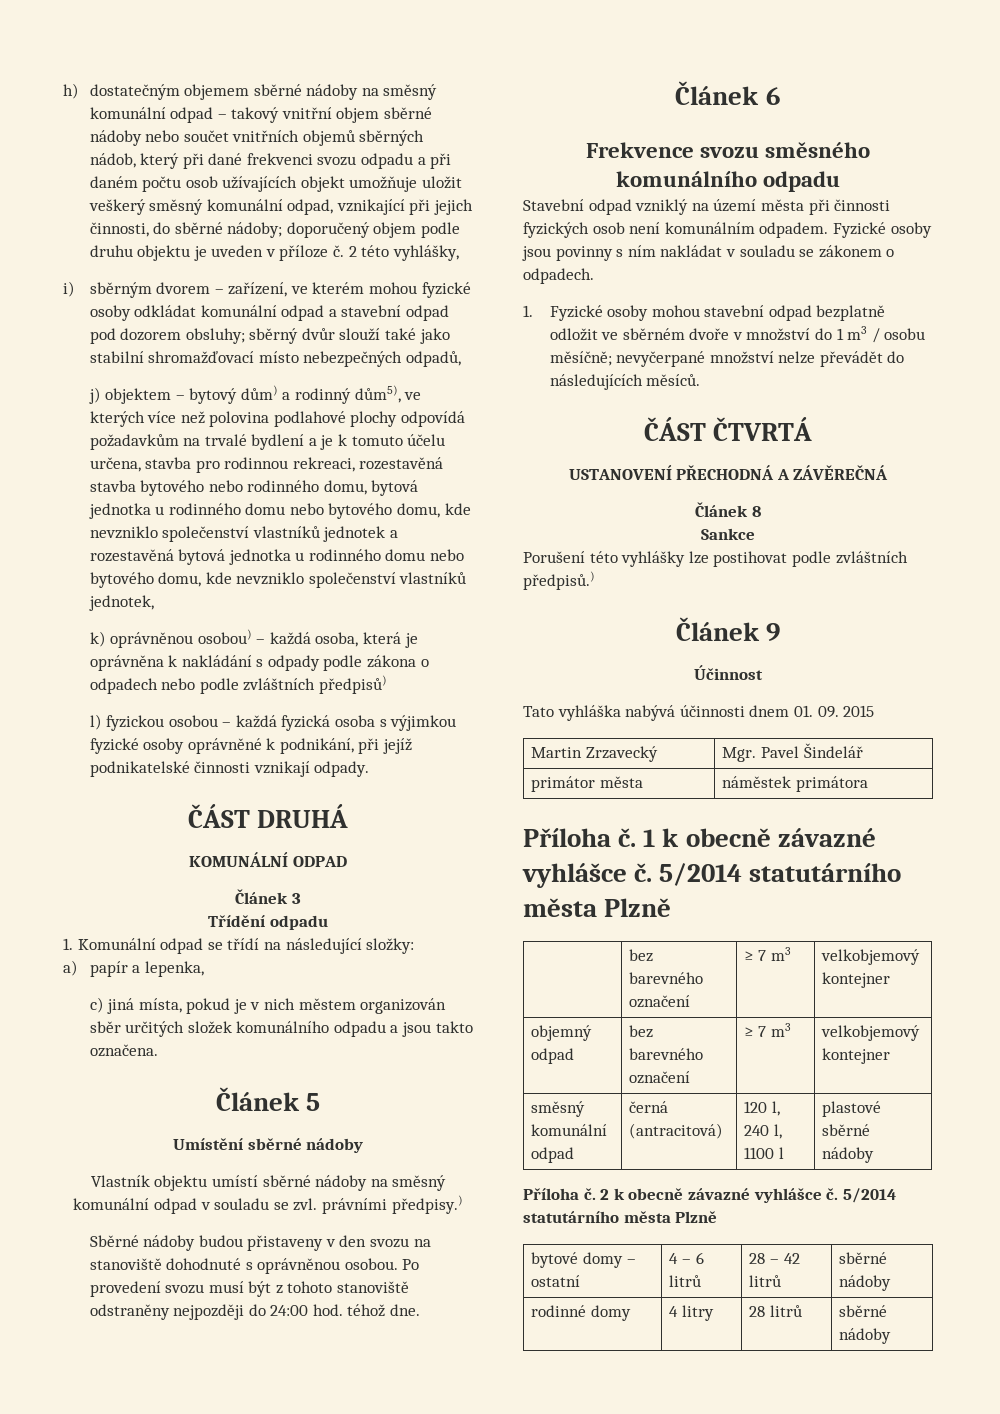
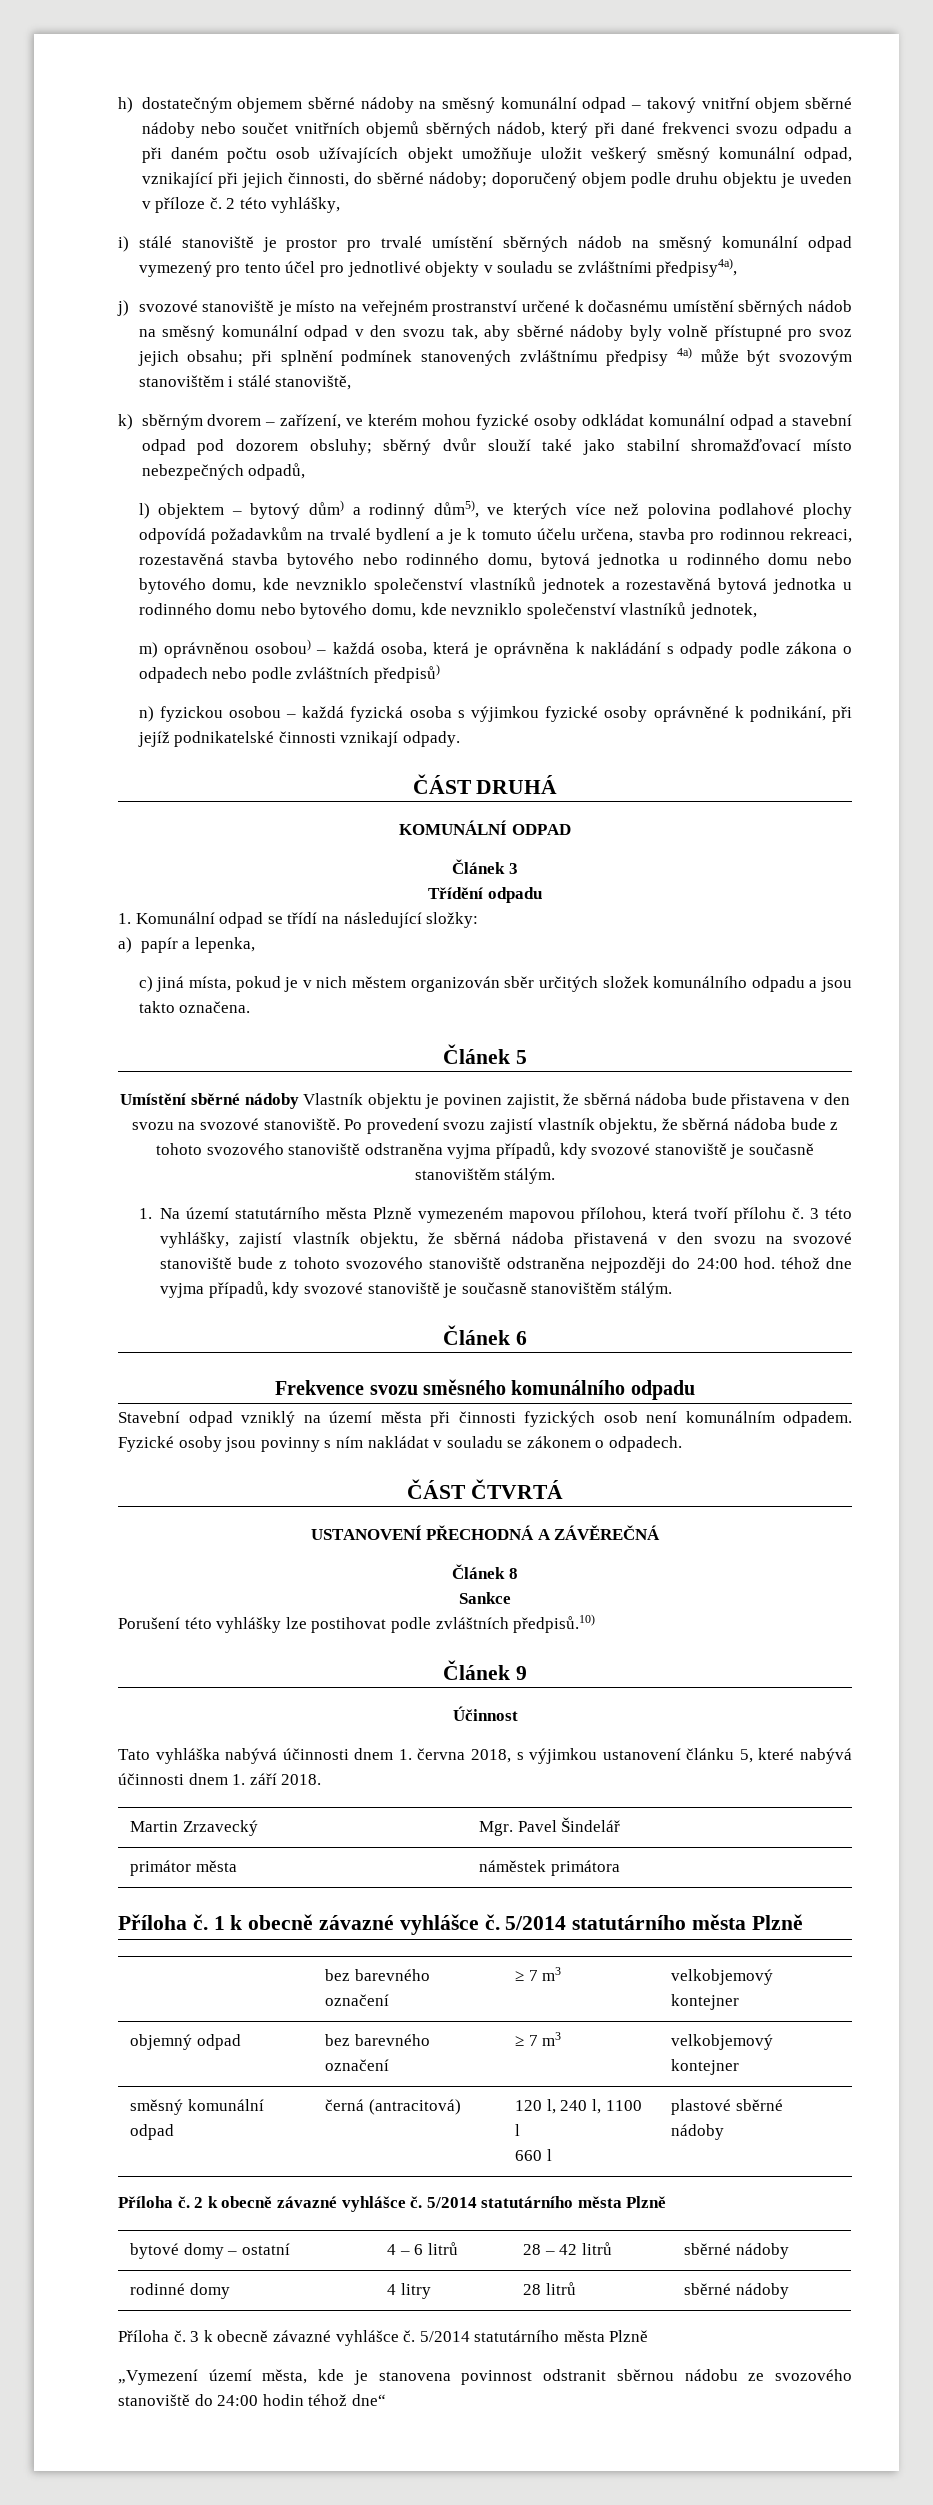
(75, 289) none -> [138,236,853,252] [138,258,738,277] [117,300,852,316] [138,325,853,341] [137,347,852,366] [138,375,352,390] [118,414,133,430] stálé stanoviště je prostor pro trvalé umístění sběrných nádob na směsný komunální odpad vymezený pro tento účel pro jednotlivé objekty v souladu se zvláštními předpisy4a), // j) svozové stanoviště je místo na veřejném prostranství určené k dočasnému umístění sběrných nádob na směsný komunální odpad v den svozu tak, aby sběrné nádoby byly volně přístupné pro svoz jejich obsahu; při splnění podmínek stanovených zvláštnímu předpisy 4a) může být svozovým stanovištěm i stálé stanoviště, // k)
[88,387,101,404] j) -> [138,503,150,519] l)
[89,631,106,647] k) -> [138,642,158,658] m)
[89,714,102,730] l) -> [138,706,154,722] n)
(364, 1145) // -> (299, 1101) none
[211,1175,447,1191] [73,1195,463,1214] [89,1235,431,1251] [89,1258,420,1274] [89,1281,410,1297] [89,1304,170,1320] umístí sběrné nádoby na směsný komunální odpad v souladu se zvl. právními předpisy.) // Sběrné nádoby budou přistaveny v den svozu na stanoviště dohodnuté s oprávněnou osobou. Po provedení svozu musí být z tohoto stanoviště odstraněny -> [425,1093,850,1109] [131,1118,839,1134] [156,1142,814,1159] [414,1168,556,1184] [138,1207,853,1223] [160,1232,852,1248] [160,1257,586,1269] je povinen zajistit, že sběrná nádoba bude přistavena v den svozu na svozové stanoviště. Po provedení svozu zajistí vlastník objektu, že sběrná nádoba bude z tohoto svozového stanoviště odstraněna vyjma případů, kdy svozové stanoviště je současně stanovištěm stálým. // 1. Na území statutárního města Plzně vymezeném mapovou přílohou, která tvoří přílohu č. 3 této vyhlášky, zajistí vlastník objektu, že sběrná nádoba přistavená v den svozu na svozové stanoviště bude z tohoto svozového stanoviště odstraněna
[390,1304,421,1316] dne. -> [825,1257,852,1269] [160,1281,672,1298] dne vyjma případů, kdy svozové stanoviště je současně stanovištěm stálým.
[523,305,886,321] [549,326,926,343] [549,351,905,367] [549,374,701,390] // 1. Fyzické osoby mohou stavební odpad bezplatně odložit ve sběrném dvoře v množství do 1 m3 / osobu měsíčně; nevyčerpané množství nelze převádět do následujících měsíců. -> (683, 1444) none
[523,571,595,590] předpisů.) -> [513,1614,596,1633] předpisů.10)
[793,705,875,718] 01. 09. 2015 -> [398,1748,852,1764] [118,1773,322,1785] 1. června 2018, s výjimkou ustanovení článku 5, které nabývá účinnosti dnem 1. září 2018.
(784, 1153) none -> [515,2149,552,2161] // 660 l
(892, 1336) none -> [118,2330,649,2346] [118,2369,853,2385] [118,2394,386,2406] // Příloha č. 3 k obecně závazné vyhlášce č. 5/2014 statutárního města Plzně // „Vymezení území města, kde je stanovena povinnost odstranit sběrnou nádobu ze svozového stanoviště do 24:00 hodin téhož dne“

